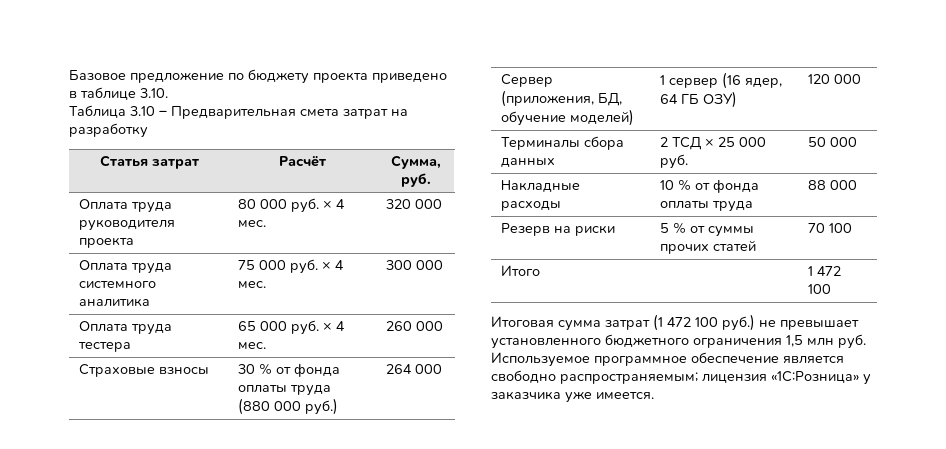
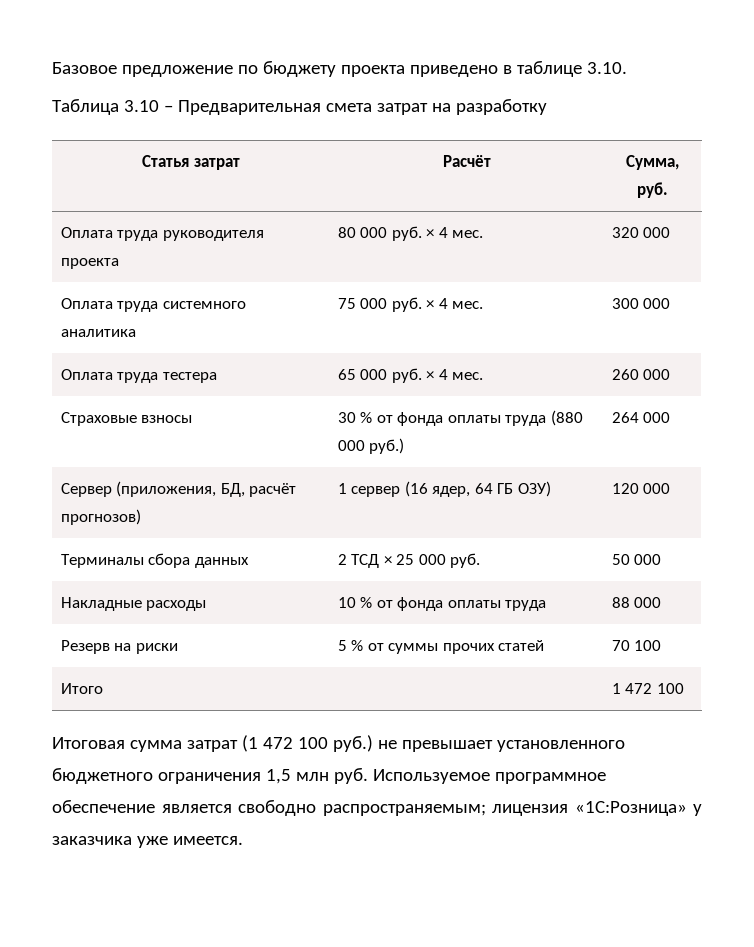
[501,109,635,126] обучение моделей) -> [249,483,297,497] [60,509,141,525] расчёт прогнозов)

